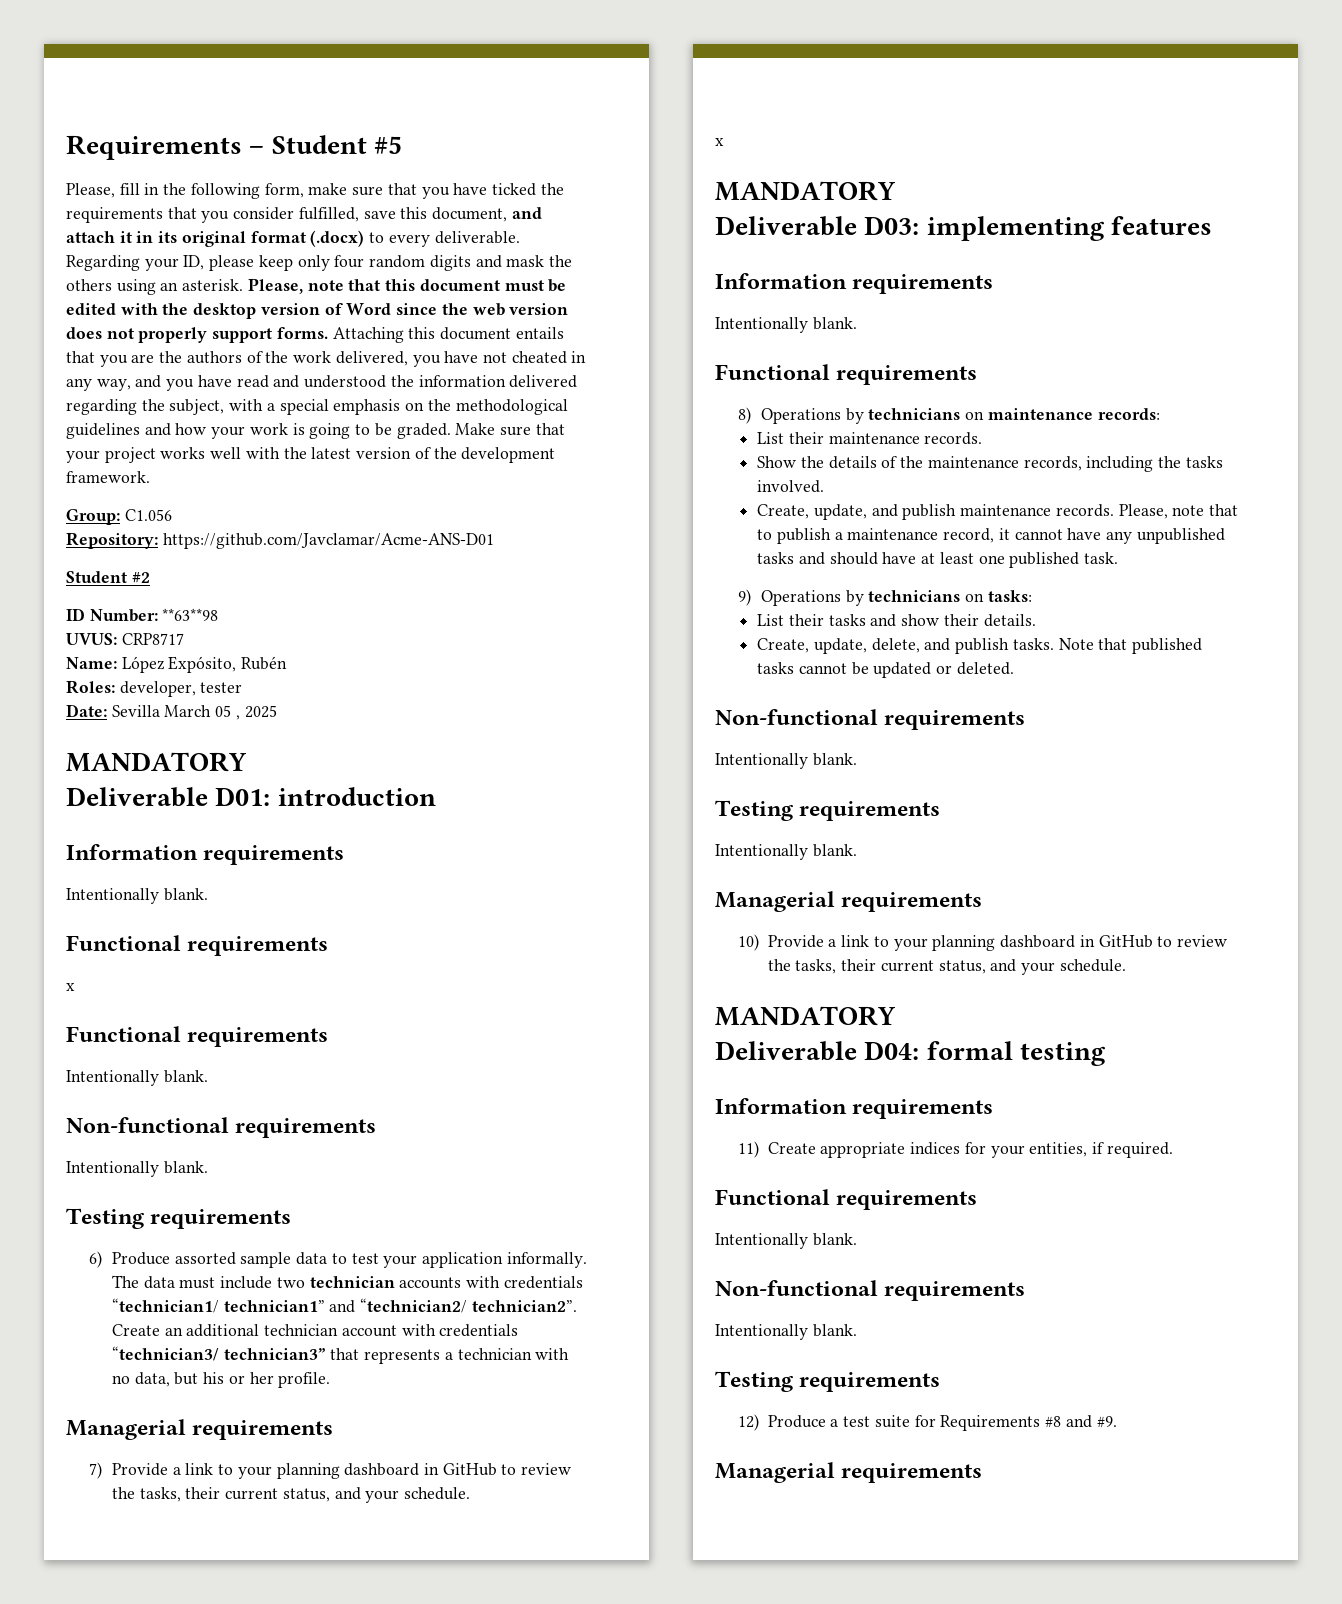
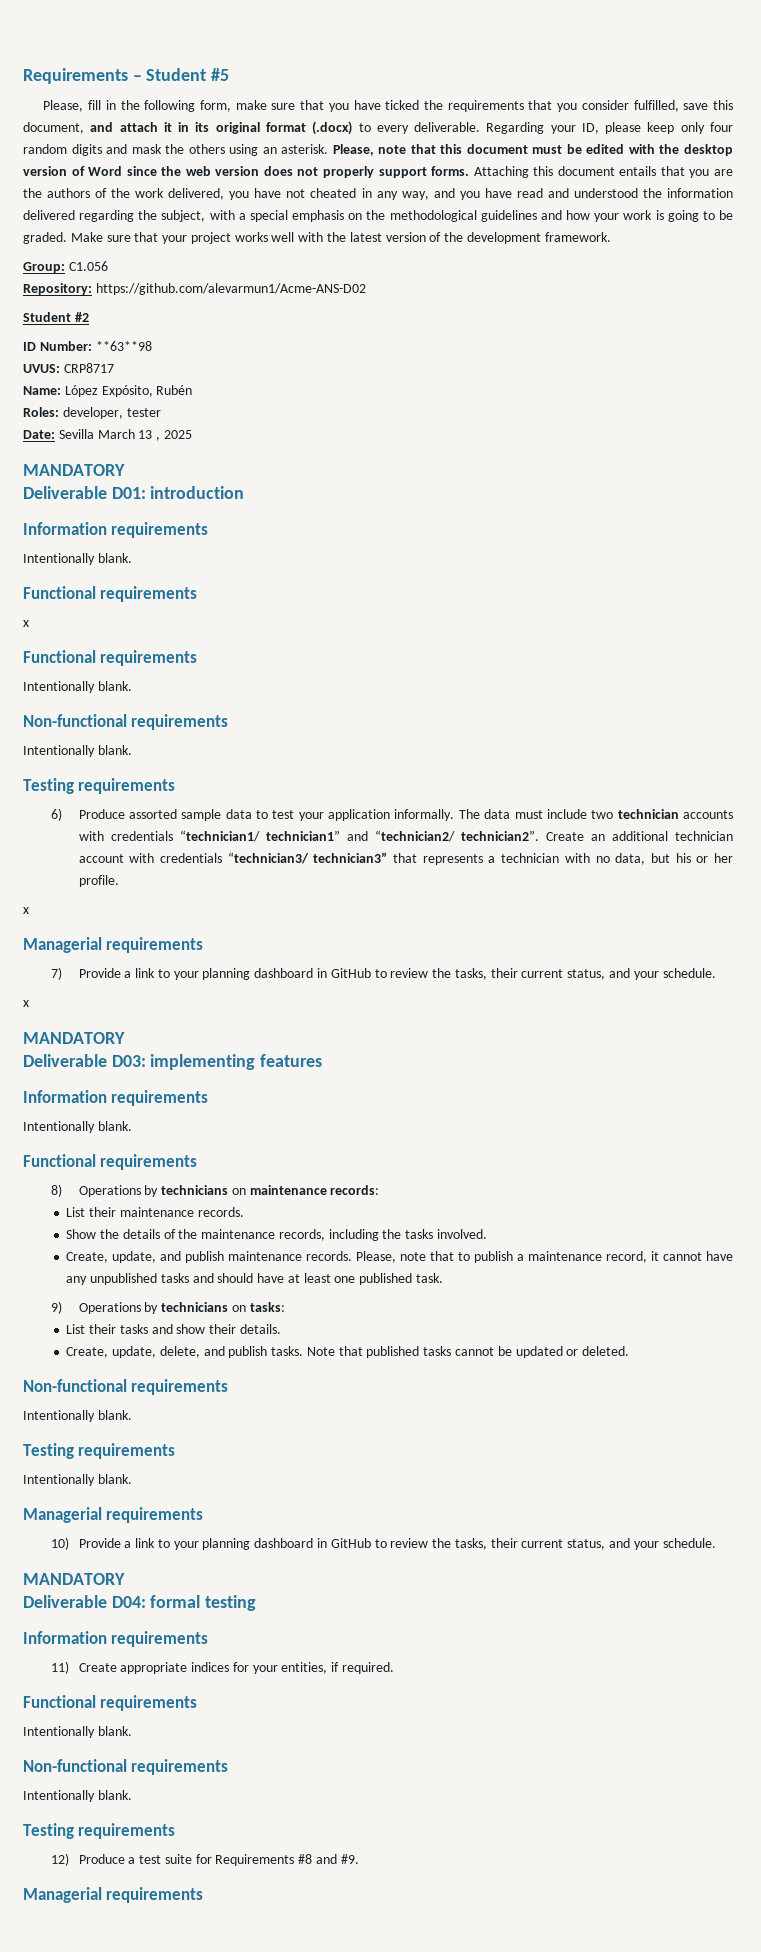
[162,533,494,549] https://github.com/Javclamar/Acme-ANS-D01 -> [95,283,366,295] https://github.com/alevarmun1/Acme-ANS-D02
[215,705,232,717] 05 -> [138,430,153,439] 13
(331, 1380) none -> [23,907,29,914] // x

